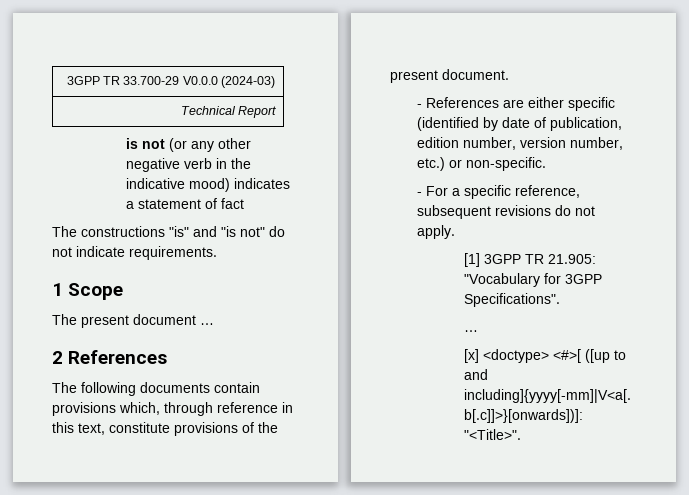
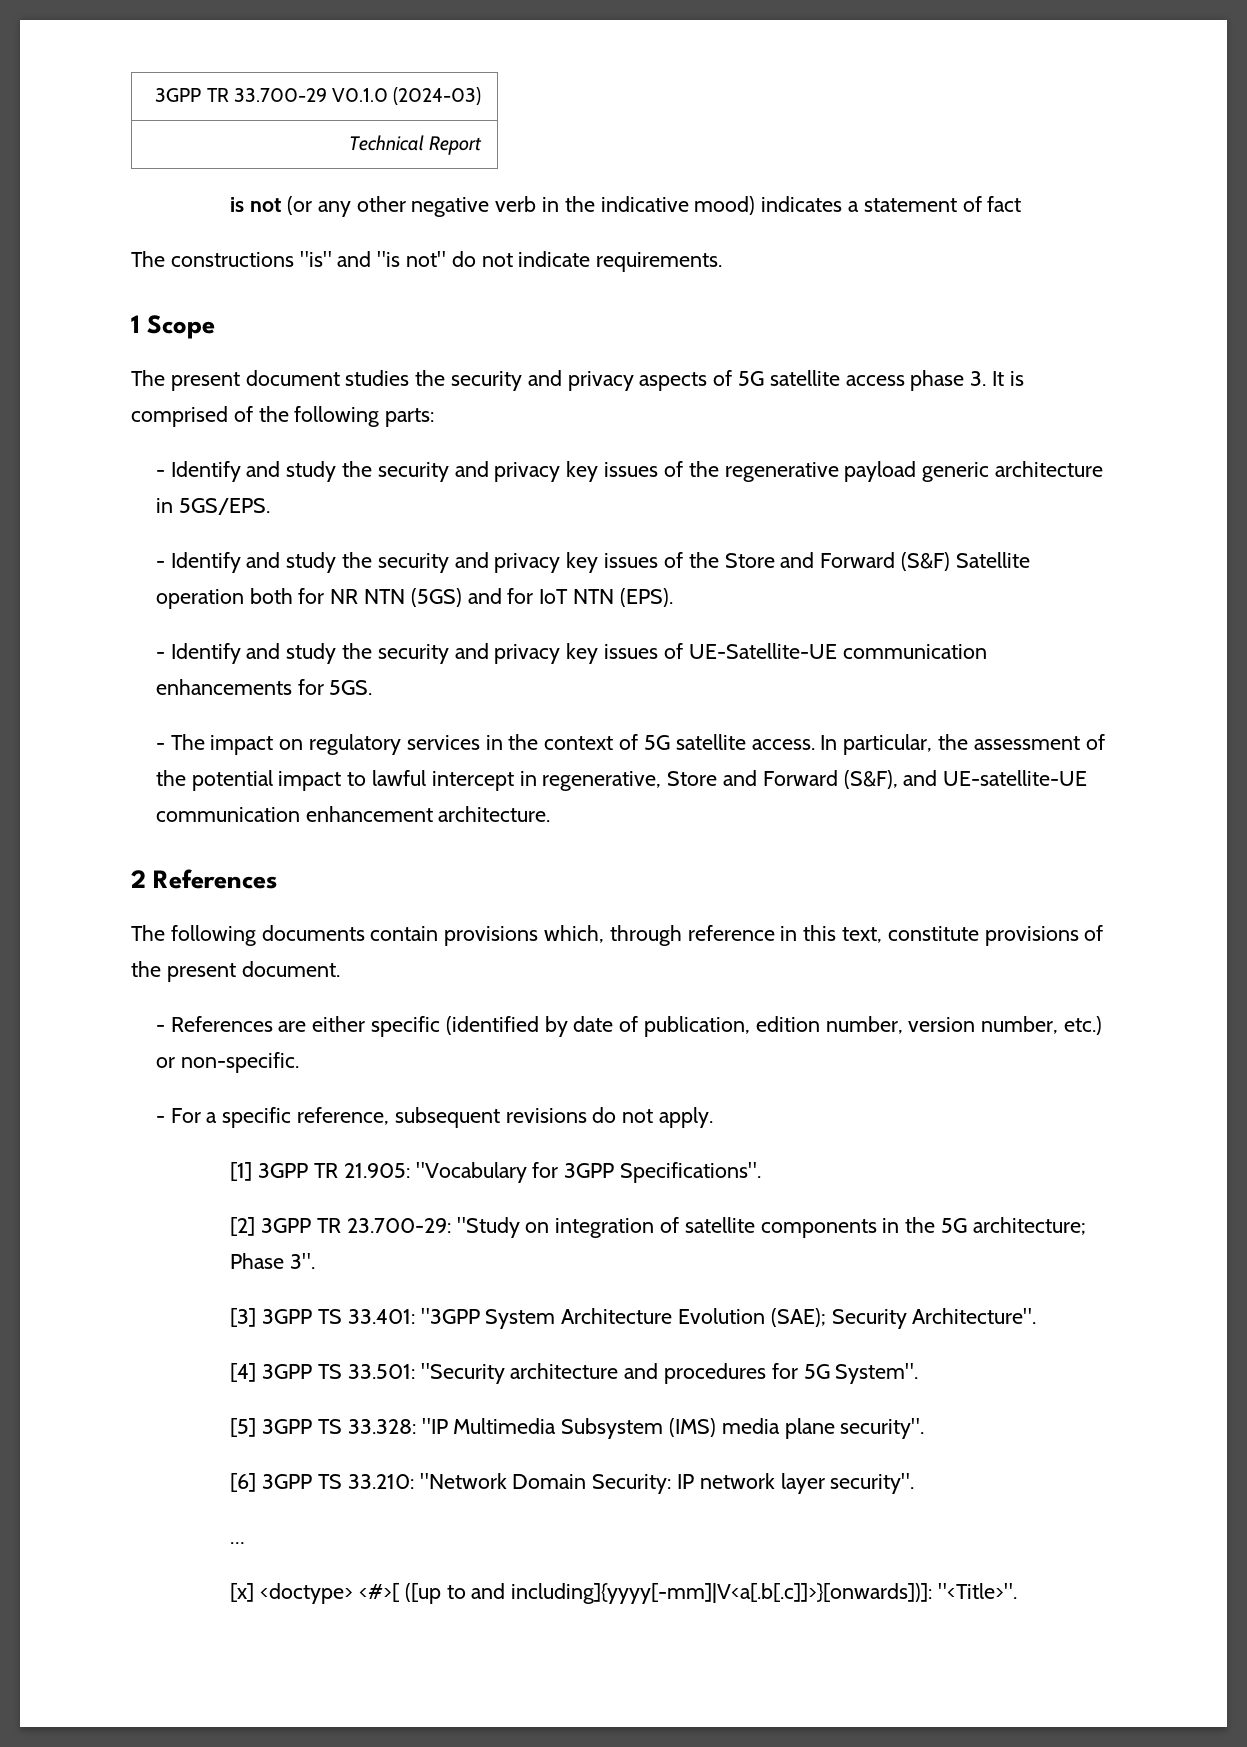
[182,76,218,85] V0.0.0 -> [332,88,389,102] V0.1.0
[200,323,214,325] … -> [345,370,1024,391] [131,406,435,427] [155,461,1103,482] [155,498,270,515] [155,552,1030,573] [155,588,673,609] [155,643,987,664] [155,679,373,695] [155,734,1105,755] [155,770,1088,791] [155,806,551,822] studies the security and privacy aspects of 5G satellite access phase 3. It is comprised of the following parts: // - Identify and study the security and privacy key issues of the regenerative payload generic architecture in 5GS/EPS. // - Identify and study the security and privacy key issues of the Store and Forward (S&F) Satellite operation both for NR NTN (5GS) and for IoT NTN (EPS). // - Identify and study the security and privacy key issues of UE-Satellite-UE communication enhancements for 5GS. // - The impact on regulatory services in the context of 5G satellite access. In particular, the assessment of the potential impact to lawful intercept in regenerative, Store and Forward (S&F), and UE-satellite-UE communication enhancement architecture.
(561, 300) none -> [230,1217,1086,1238] [230,1253,316,1269] [230,1308,1037,1329] [230,1363,919,1384] [230,1418,925,1439] [230,1473,915,1494] // [2] 3GPP TR 23.700-29: "Study on integration of satellite components in the 5G architecture; Phase 3". // [3] 3GPP TS 33.401: "3GPP System Architecture Evolution (SAE); Security Architecture". // [4] 3GPP TS 33.501: "Security architecture and procedures for 5G System". // [5] 3GPP TS 33.328: "IP Multimedia Subsystem (IMS) media plane security". // [6] 3GPP TS 33.210: "Network Domain Security: IP network layer security".

